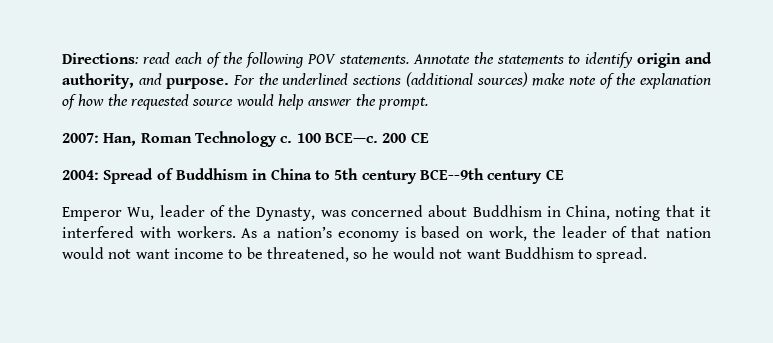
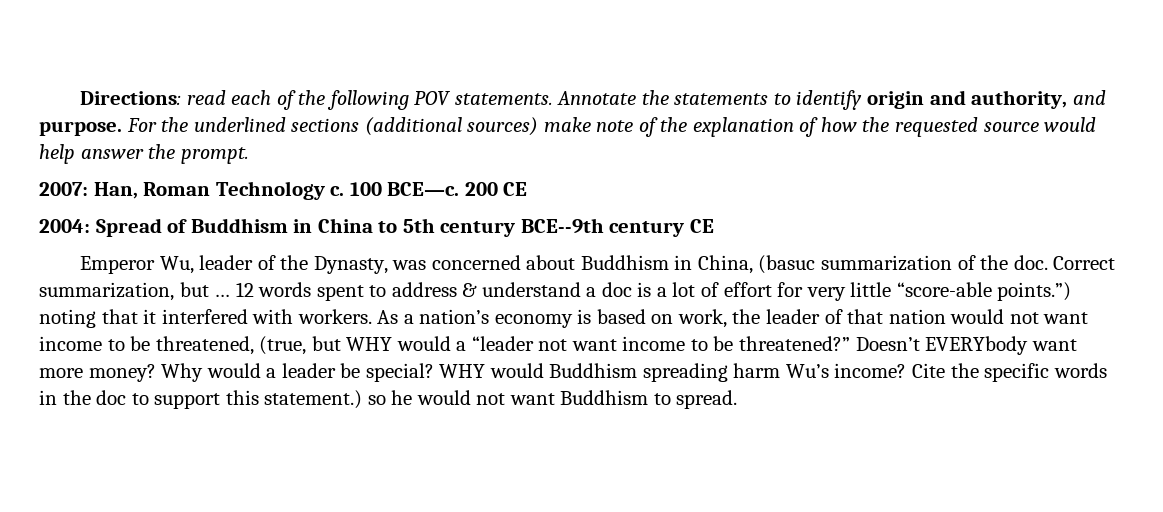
(611, 212) none -> [758,255,1116,274] [39,282,1072,301] (basuc summarization of the doc. Correct summarization, but … 12 words spent to address & understand a doc is a lot of effort for very little “score-able points.”)
(349, 254) none -> [259,336,1077,355] [39,363,1107,382] [39,390,363,409] (true, but WHY would a “leader not want income to be threatened?” Doesn’t EVERYbody want more money? Why would a leader be special? WHY would Buddhism spreading harm Wu’s income? Cite the specific words in the doc to support this statement.)

